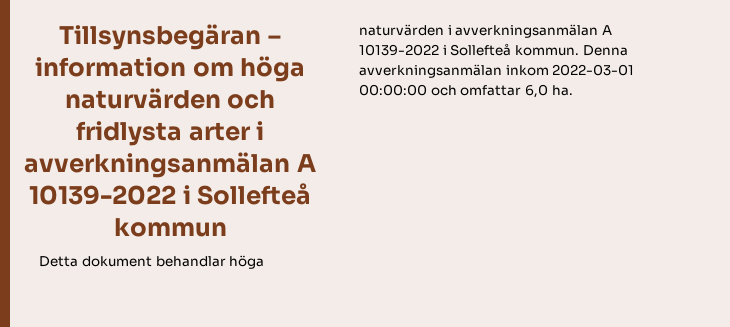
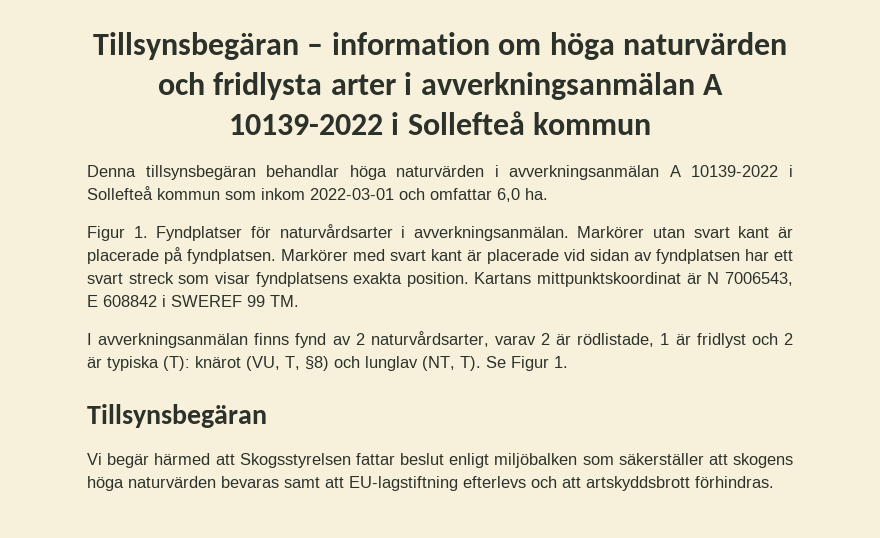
[39,256,153,267] Detta dokument -> [87,165,256,180] Denna tillsynsbegäran
[514,45,628,56] [359,64,502,78] kommun. Denna avverkningsanmälan -> [157,188,256,200] kommun som
[359,84,427,96] 00:00:00 -> (394, 194) none
(573, 90) none -> [87,224,793,241] [87,247,793,264] [87,272,793,287] [87,295,299,307] [87,331,793,348] [87,356,568,371] [87,404,267,428] [87,453,793,468] [87,476,774,491] // Figur 1. Fyndplatser för naturvårdsarter i avverkningsanmälan. Markörer utan svart kant är placerade på fyndplatsen. Markörer med svart kant är placerade vid sidan av fyndplatsen har ett svart streck som visar fyndplatsens exakta position. Kartans mittpunktskoordinat är N 7006543, E 608842 i SWEREF 99 TM. // I avverkningsanmälan finns fynd av 2 naturvårdsarter, varav 2 är rödlistade, 1 är fridlyst och 2 är typiska (T): knärot (VU, T, §8) och lunglav (NT, T). Se Figur 1. // Tillsynsbegäran // Vi begär härmed att Skogsstyrelsen fattar beslut enligt miljöbalken som säkerställer att skogens höga naturvärden bevaras samt att EU-lagstiftning efterlevs och att artskyddsbrott förhindras.

